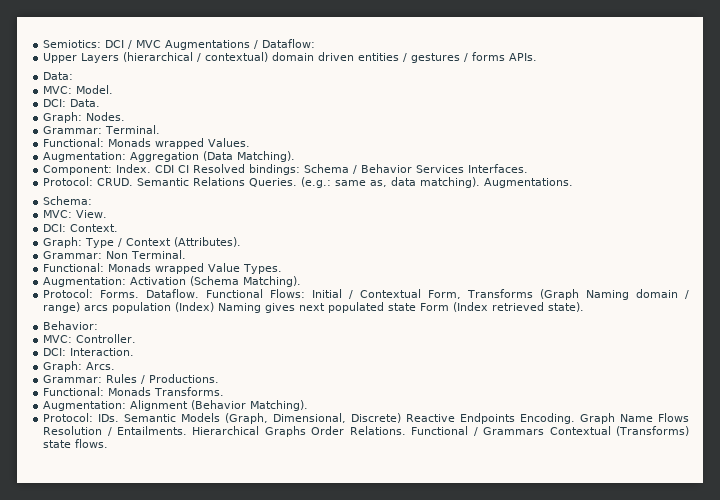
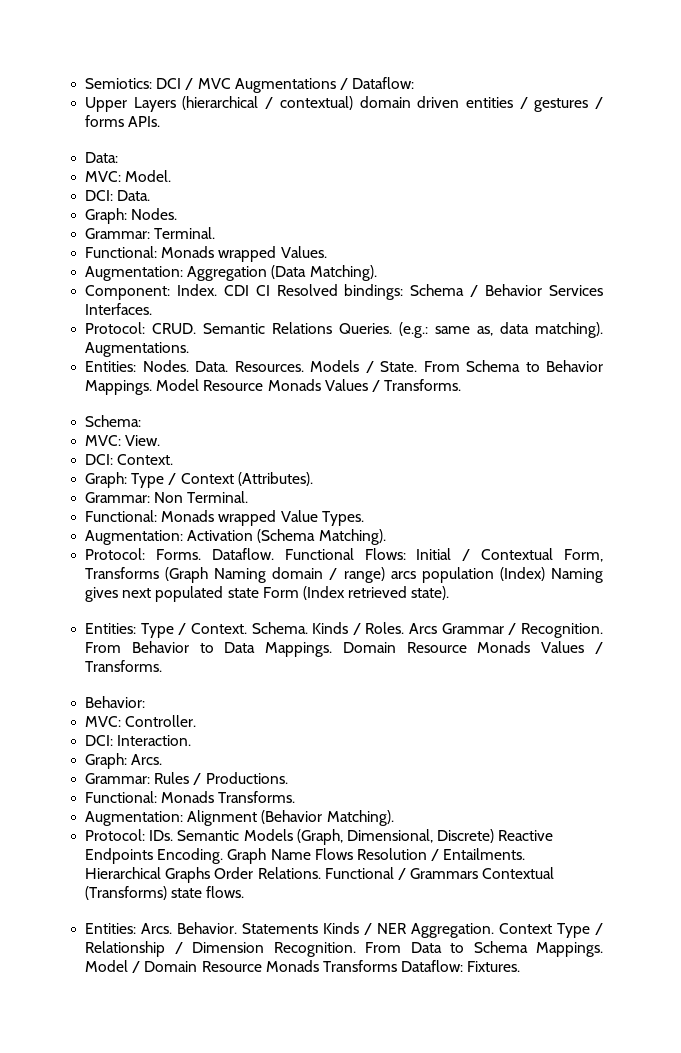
(574, 183) none -> [85,360,603,373] [85,379,462,395] // Entities: Nodes. Data. Resources. Models / State. From Schema to Behavior Mappings. Model Resource Monads Values / Transforms.
(585, 307) none -> [85,622,604,638] [85,641,604,657] [85,660,163,672] // Entities: Type / Context. Schema. Kinds / Roles. Arcs Grammar / Recognition. From Behavior to Data Mappings. Domain Resource Monads Values / Transforms.
(109, 443) none -> [85,922,603,938] [85,941,603,957] [85,960,521,973] // Entities: Arcs. Behavior. Statements Kinds / NER Aggregation. Context Type / Relationship / Dimension Recognition. From Data to Schema Mappings. Model / Domain Resource Monads Transforms Dataflow: Fixtures.

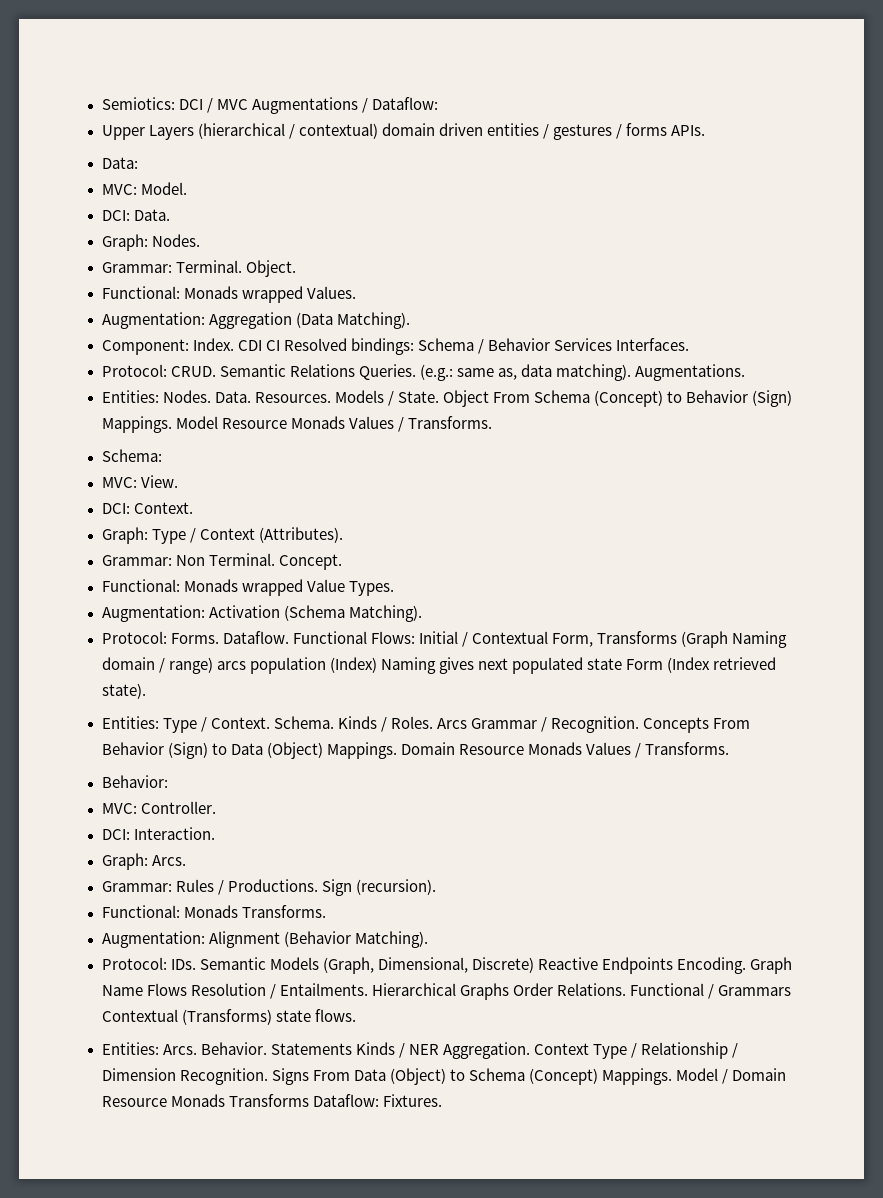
(216, 233) none -> [245,260,296,277] Object.
(418, 366) none -> [442,390,489,407] Object
(521, 366) none -> [594,390,664,407] (Concept)
(603, 366) none -> [752,390,793,407] (Sign)
(249, 497) none -> [278,554,342,570] Concept.
(604, 630) none -> [643,717,710,733] Concepts
(189, 647) none -> [167,742,208,759] (Sign)
(256, 647) none -> [266,742,323,759] (Object)
(288, 778) none -> [321,879,436,896] Sign (recursion).
(356, 949) none -> [271,1068,309,1085] Signs
(442, 947) none -> [389,1068,446,1085] (Object)
(528, 947) none -> [528,1068,598,1085] (Concept)

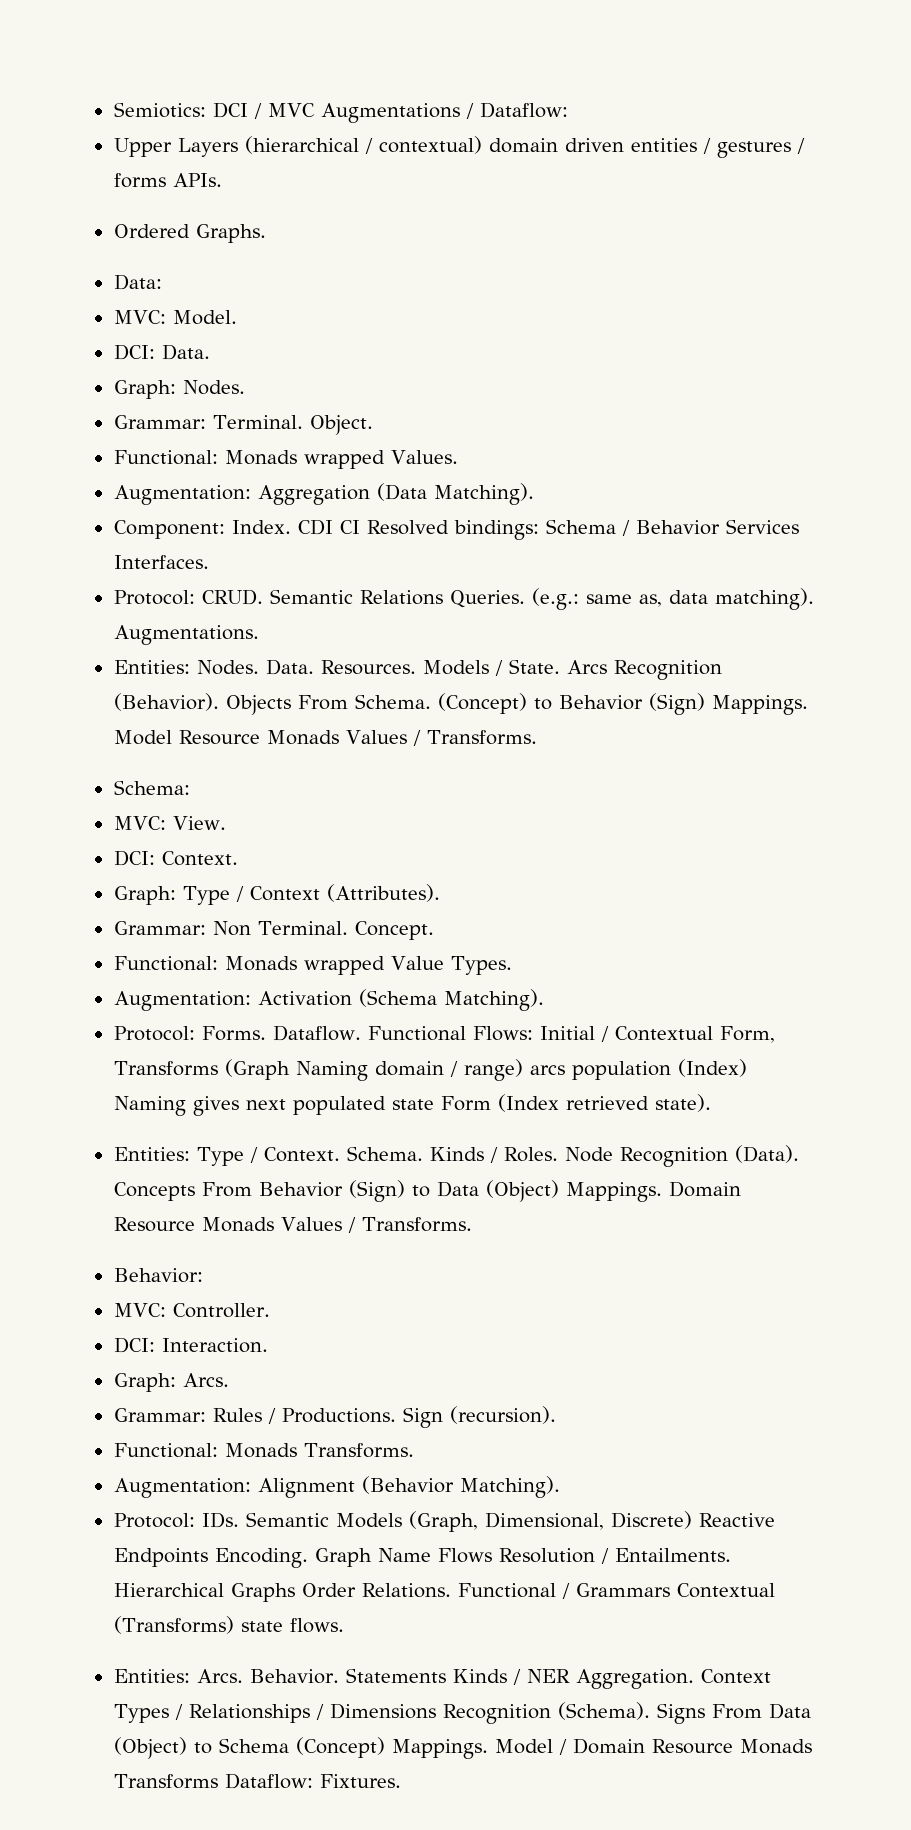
(706, 130) none -> [113,224,266,243] // Ordered Graphs.
[442,390,590,407] Object From Schema -> [566,660,722,680] [113,693,431,715] Arcs Recognition (Behavior). Objects From Schema.
[436,716,640,733] Arcs Grammar / Recognition. -> [564,1145,799,1167] Node Recognition (Data).
[592,1042,739,1059] [101,1068,268,1085] Type / Relationship / Dimension Recognition. -> [113,1702,650,1724] Types / Relationships / Dimensions Recognition (Schema).

